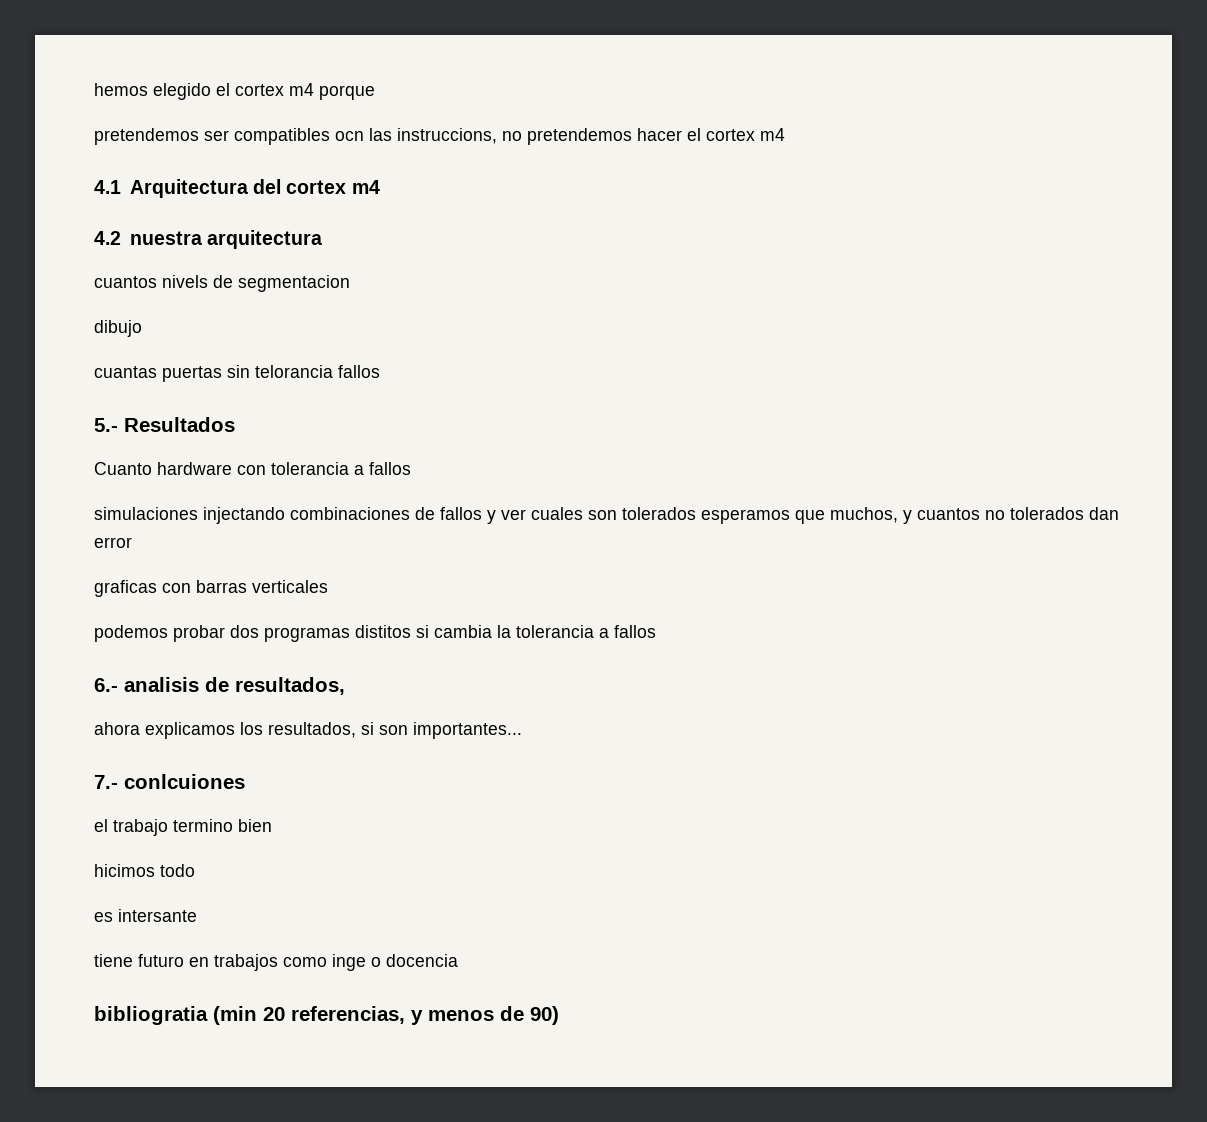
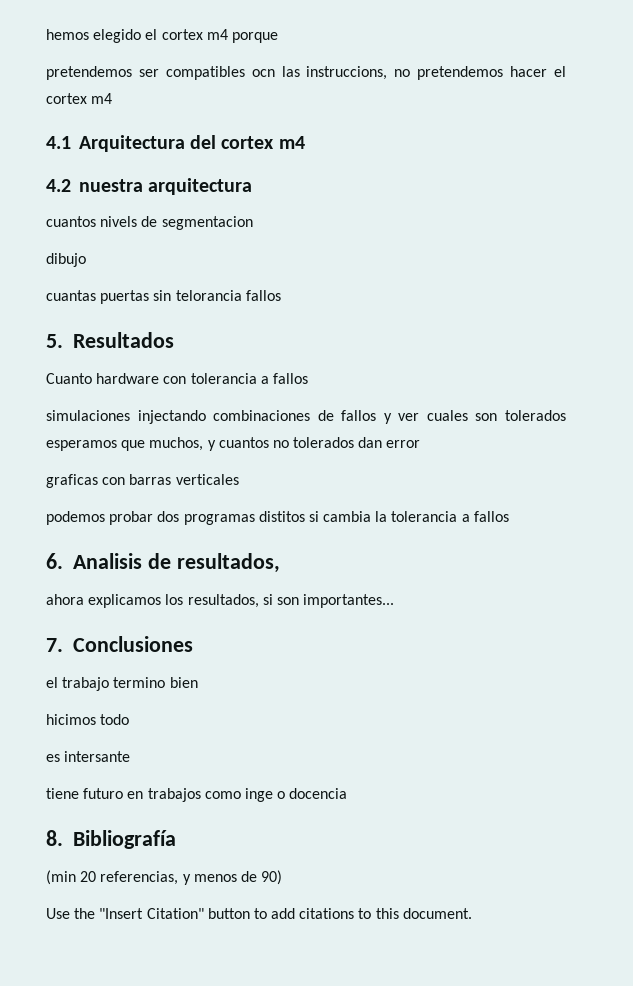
[94,418,118,432] 5.- -> [46,334,63,348] 5.
[94,677,199,692] 6.- analisis -> [46,553,143,569] 6. Analisis
[94,774,245,789] 7.- conlcuiones -> [46,636,194,652] 7. Conclusiones
[94,1006,208,1025] bibliogratia -> [46,830,177,849] 8. Bibliografía //
(559, 1015) none -> [46,908,472,919] // Use the "Insert Citation" button to add citations to this document.

